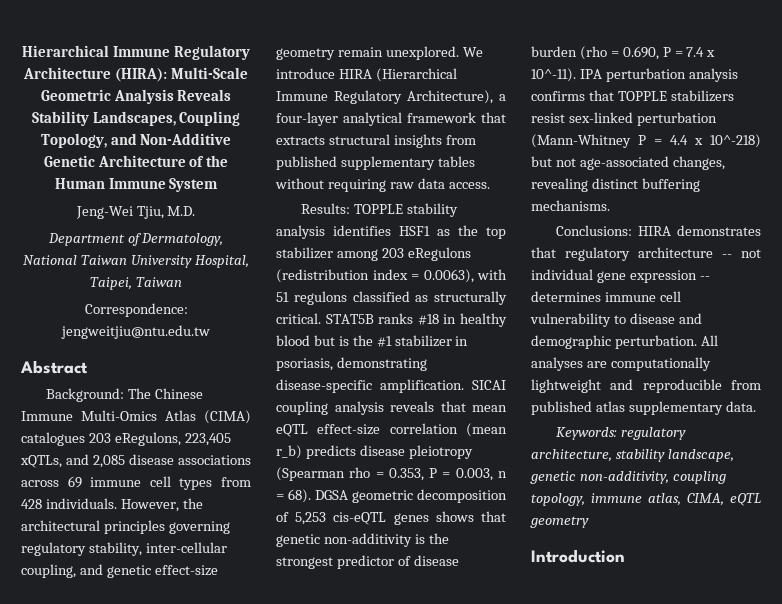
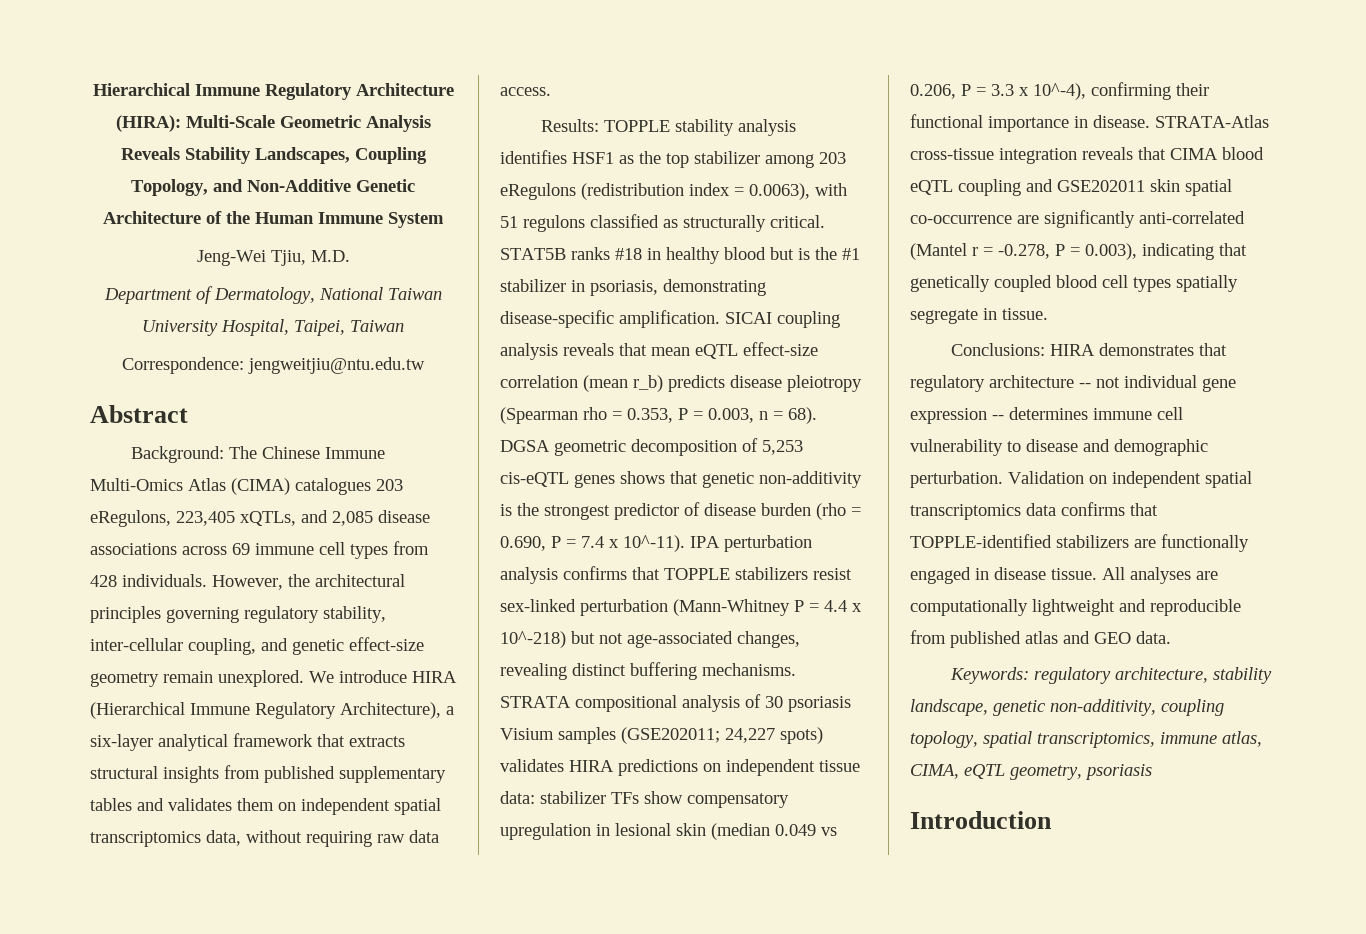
[276,112,338,126] four-layer -> [90,734,153,751] six-layer
(475, 161) none -> [137,798,441,815] [90,830,241,847] and validates them on independent spatial transcriptomics data,
(610, 205) none -> [500,694,851,712] [500,727,823,744] [500,759,860,776] [500,791,789,808] [500,823,837,840] [910,82,1209,100] [910,114,1269,132] [910,147,1264,164] [910,179,1232,196] [910,210,1245,228] [910,243,1247,260] [910,275,1238,292] [910,308,1048,324] STRATA compositional analysis of 30 psoriasis Visium samples (GSE202011; 24,227 spots) validates HIRA predictions on independent tissue data: stabilizer TFs show compensatory upregulation in lesional skin (median 0.049 vs 0.206, P = 3.3 x 10^-4), confirming their functional importance in disease. STRATA-Atlas cross-tissue integration reveals that CIMA blood eQTL coupling and GSE202011 skin spatial co-occurrence are significantly anti-correlated (Mantel r = -0.278, P = 0.003), indicating that genetically coupled blood cell types spatially segregate in tissue.
(697, 342) none -> [1008,471,1252,488] [910,502,1158,520] [910,534,1249,552] [910,567,1097,584] Validation on independent spatial transcriptomics data confirms that TOPPLE-identified stabilizers are functionally engaged in disease tissue.
[628,401,723,415] supplementary -> [1063,631,1131,644] and GEO
(585, 499) none -> [983,731,1155,748] spatial transcriptomics,
[530,516,589,528] geometry -> [1010,764,1152,780] geometry, psoriasis

